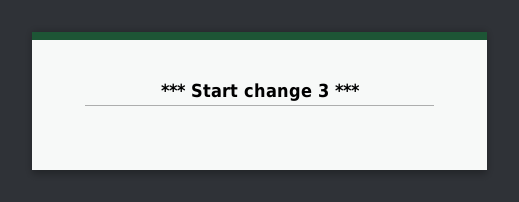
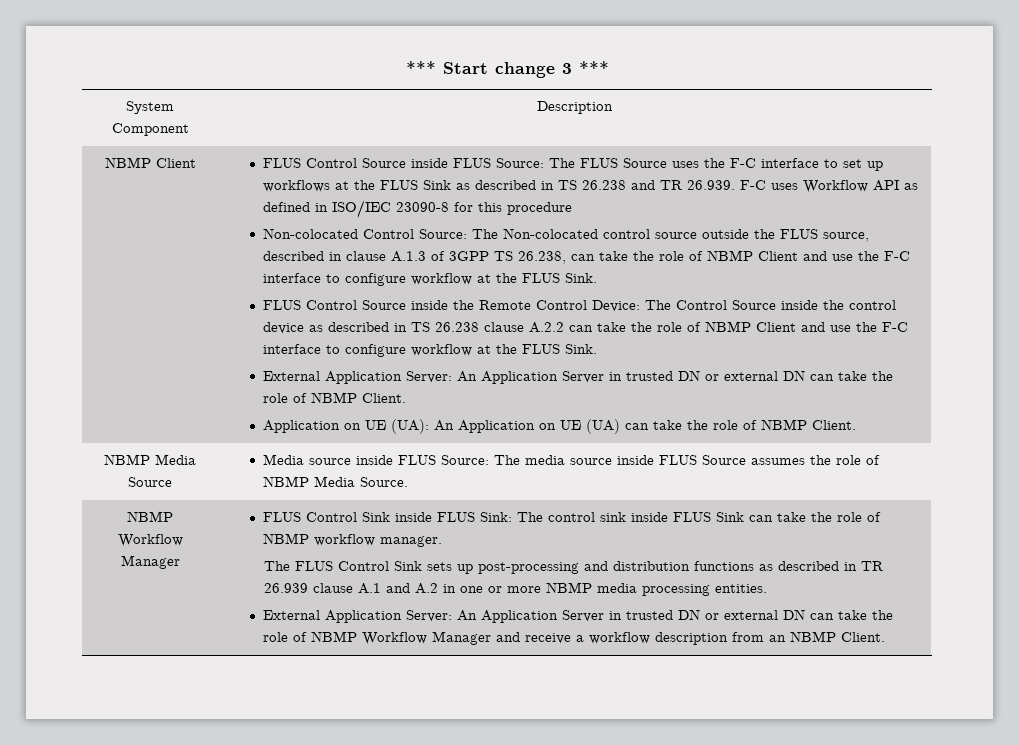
(360, 90) none -> [126,101,174,114] [111,123,189,136] [537,101,613,114] [104,157,196,168] [263,158,884,171] [263,180,919,193] [263,200,573,218] [263,228,870,242] [263,250,911,264] [263,273,598,286] [263,300,897,312] [263,321,909,334] [263,344,598,357] [263,370,894,384] [263,392,407,403] [263,419,857,434] [104,454,196,465] [128,477,172,487] [263,454,881,465] [263,476,409,487] [127,511,173,522] [117,534,183,547] [120,555,180,569] [263,512,882,522] [263,533,443,547] [264,561,884,574] [264,582,768,596] [263,609,894,623] [263,631,886,645] // System Component | Description // NBMP Client | FLUS Control Source inside FLUS Source: The FLUS Source uses the F-C interface to set up workflows at the FLUS Sink as described in TS 26.238 and TR 26.939. F-C uses Workflow API as defined in ISO/IEC 23090-8 for this procedure // Non-colocated Control Source: The Non-colocated control source outside the FLUS source, described in clause A.1.3 of 3GPP TS 26.238, can take the role of NBMP Client and use the F-C interface to configure workflow at the FLUS Sink. // FLUS Control Source inside the Remote Control Device: The Control Source inside the control device as described in TS 26.238 clause A.2.2 can take the role of NBMP Client and use the F-C interface to configure workflow at the FLUS Sink. // External Application Server: An Application Server in trusted DN or external DN can take the role of NBMP Client. // Application on UE (UA): An Application on UE (UA) can take the role of NBMP Client. // NBMP Media Source | Media source inside FLUS Source: The media source inside FLUS Source assumes the role of NBMP Media Source. // NBMP Workflow Manager | FLUS Control Sink inside FLUS Sink: The control sink inside FLUS Sink can take the role of NBMP workflow manager. // The FLUS Control Sink sets up post-processing and distribution functions as described in TR 26.939 clause A.1 and A.2 in one or more NBMP media processing entities. // External Application Server: An Application Server in trusted DN or external DN can take the role of NBMP Workflow Manager and receive a workflow description from an NBMP Client.

